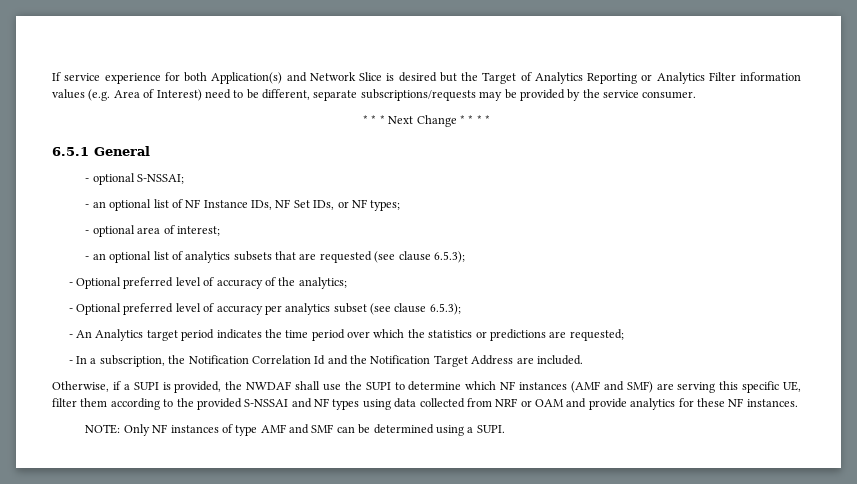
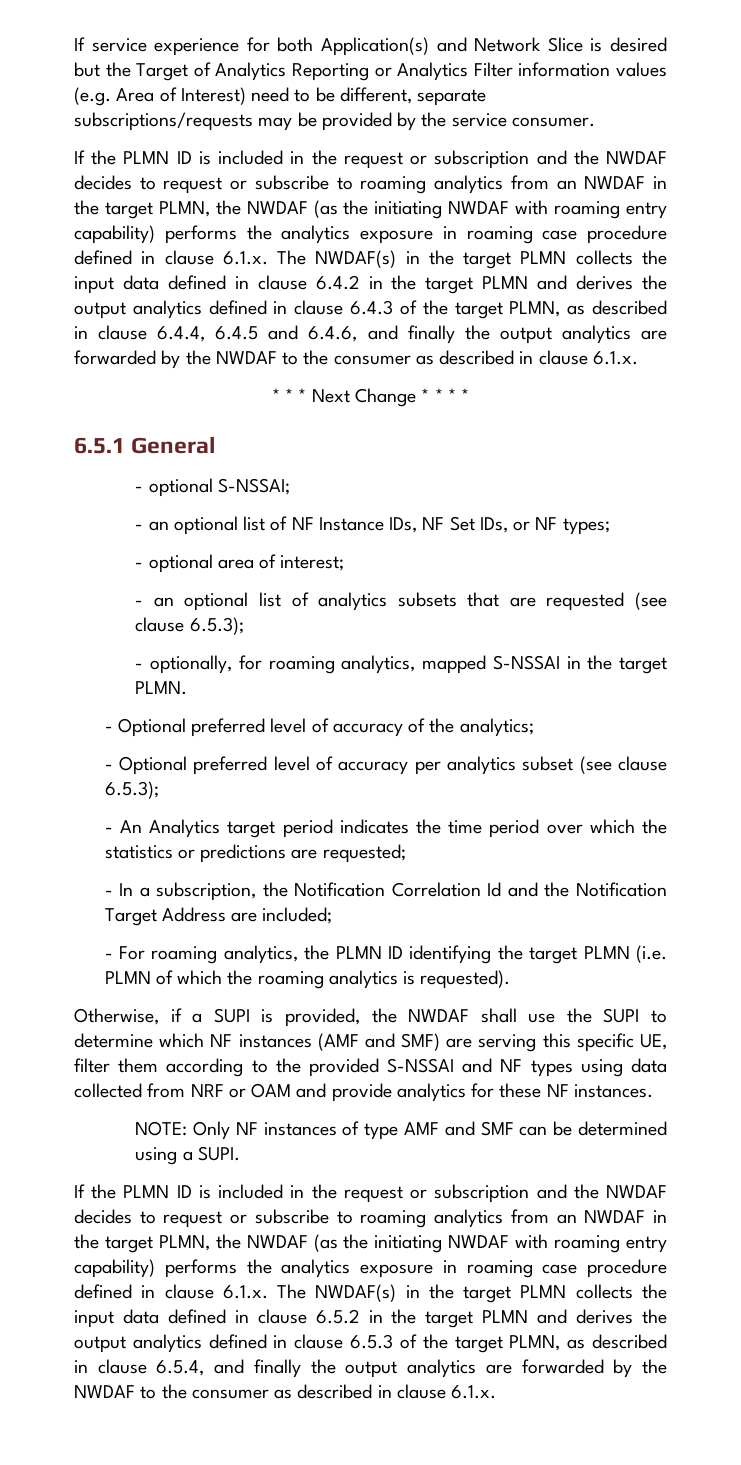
(697, 95) none -> [74,150,667,169] [74,175,668,194] [74,200,668,219] [74,225,667,244] [74,250,667,269] [74,275,667,294] [74,300,667,319] [74,325,668,344] [74,350,638,369] // If the PLMN ID is included in the request or subscription and the NWDAF decides to request or subscribe to roaming analytics from an NWDAF in the target PLMN, the NWDAF (as the initiating NWDAF with roaming entry capability) performs the analytics exposure in roaming case procedure defined in clause 6.1.x. The NWDAF(s) in the target PLMN collects the input data defined in clause 6.4.2 in the target PLMN and derives the output analytics defined in clause 6.4.3 of the target PLMN, as described in clause 6.4.4, 6.4.5 and 6.4.6, and finally the output analytics are forwarded by the NWDAF to the consumer as described in clause 6.1.x.
(465, 257) none -> [135,655,667,674] [135,681,188,695] // - optionally, for roaming analytics, mapped S-NSSAI in the target PLMN.
[536,355,583,365] included. -> [262,907,333,924] [104,945,668,964] [104,970,511,989] included; // - For roaming analytics, the PLMN ID identifying the target PLMN (i.e. PLMN of which the roaming analytics is requested).
(505, 429) none -> [74,1184,667,1203] [74,1209,668,1228] [74,1234,668,1253] [74,1259,667,1278] [74,1284,667,1303] [74,1309,667,1328] [74,1334,667,1353] [74,1359,668,1378] [74,1384,497,1399] // If the PLMN ID is included in the request or subscription and the NWDAF decides to request or subscribe to roaming analytics from an NWDAF in the target PLMN, the NWDAF (as the initiating NWDAF with roaming entry capability) performs the analytics exposure in roaming case procedure defined in clause 6.1.x. The NWDAF(s) in the target PLMN collects the input data defined in clause 6.5.2 in the target PLMN and derives the output analytics defined in clause 6.5.3 of the target PLMN, as described in clause 6.5.4, and finally the output analytics are forwarded by the NWDAF to the consumer as described in clause 6.1.x.

